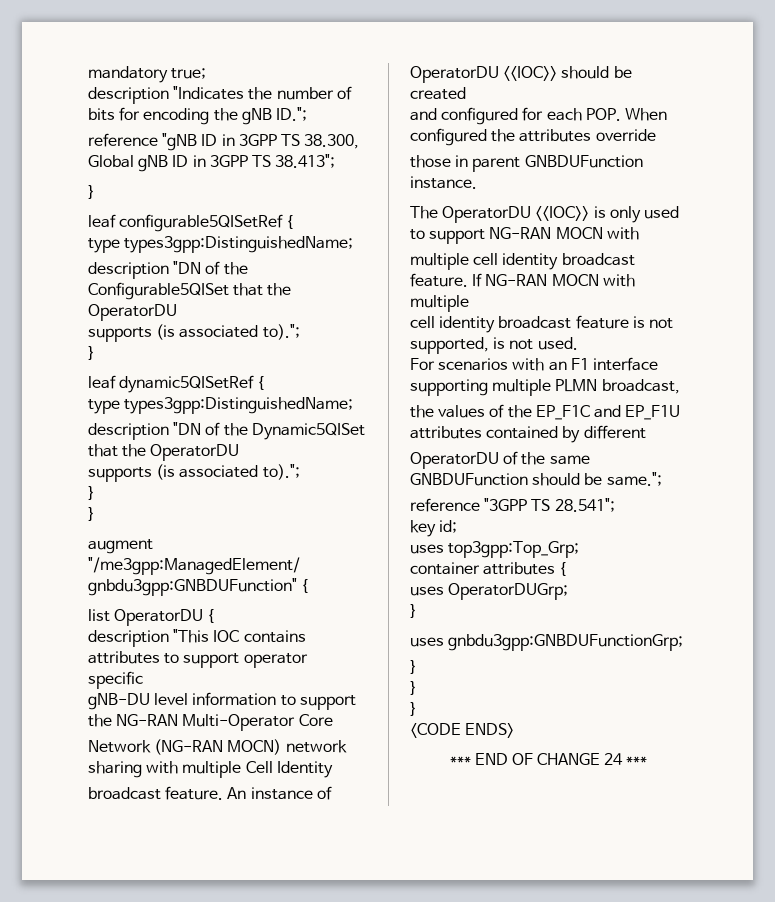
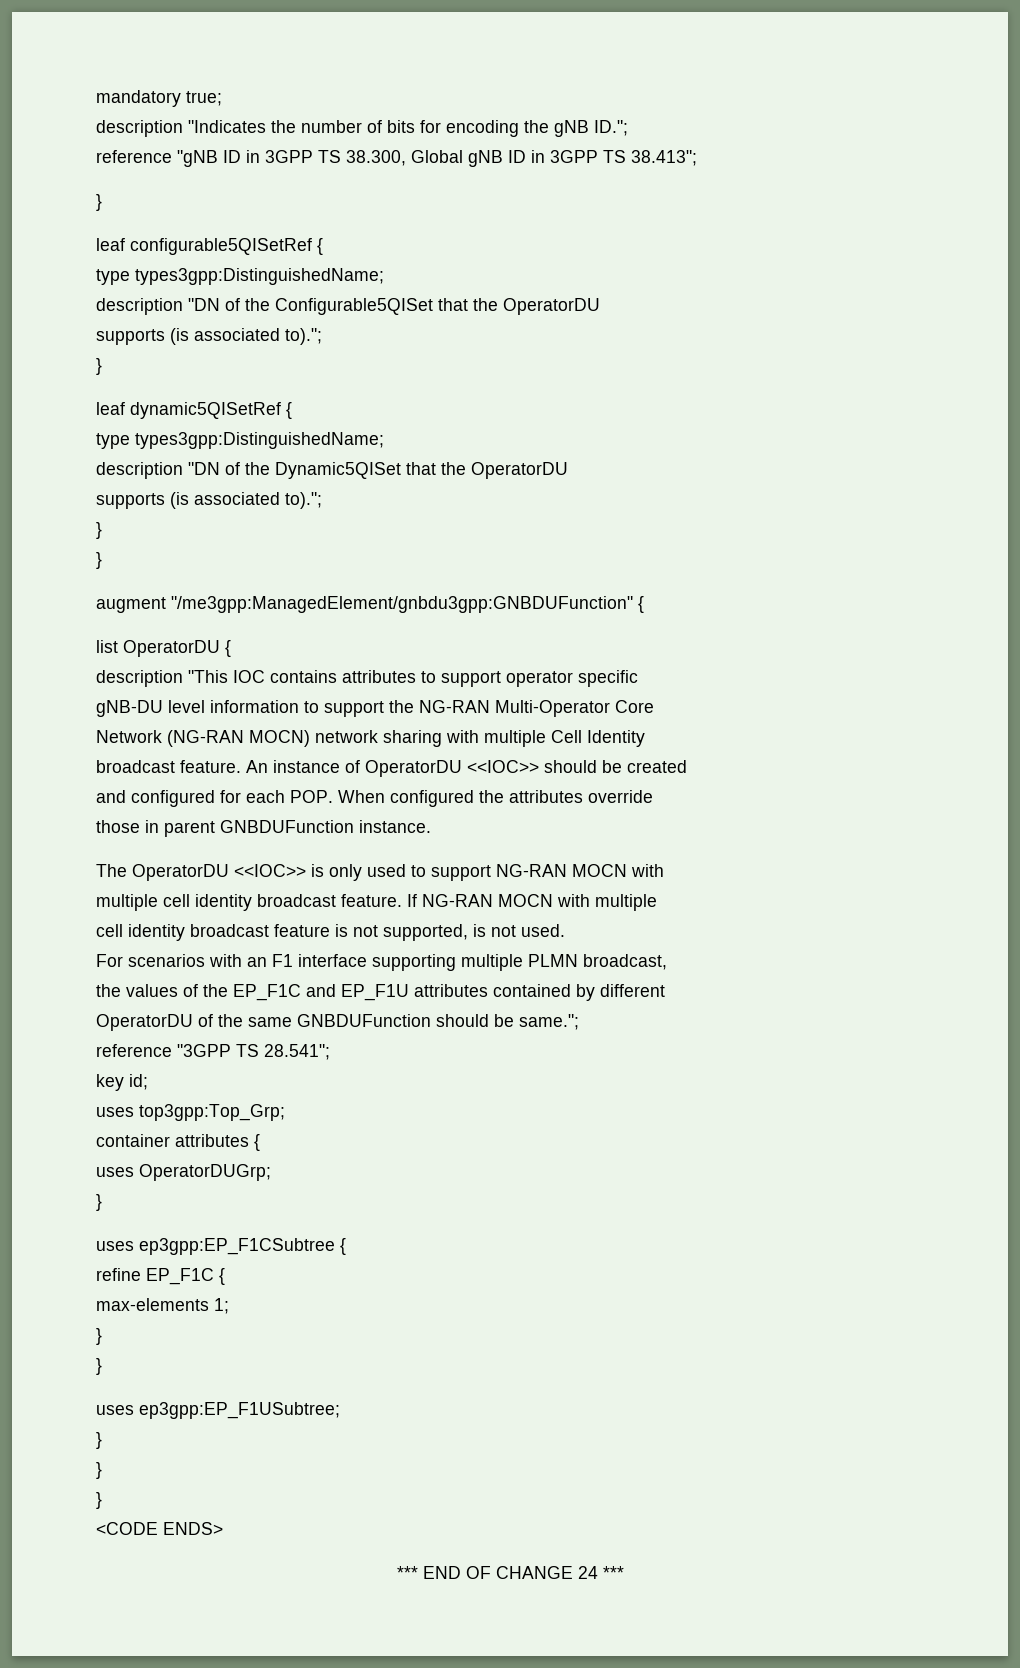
[448,634,684,651] gnbdu3gpp:GNBDUFunctionGrp; -> [139,1238,346,1255] [96,1268,225,1285] [96,1298,229,1314] [96,1328,102,1345] [96,1358,102,1375] [96,1402,340,1419] ep3gpp:EP_F1CSubtree { // refine EP_F1C { // max-elements 1; // } // } // uses ep3gpp:EP_F1USubtree;

